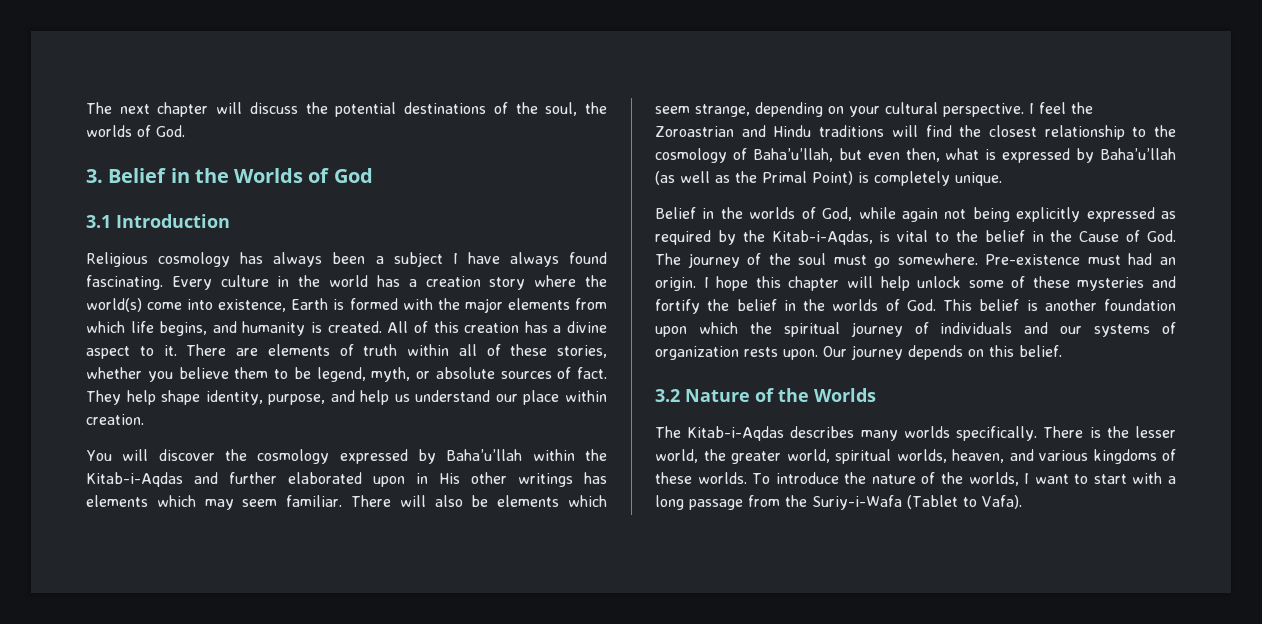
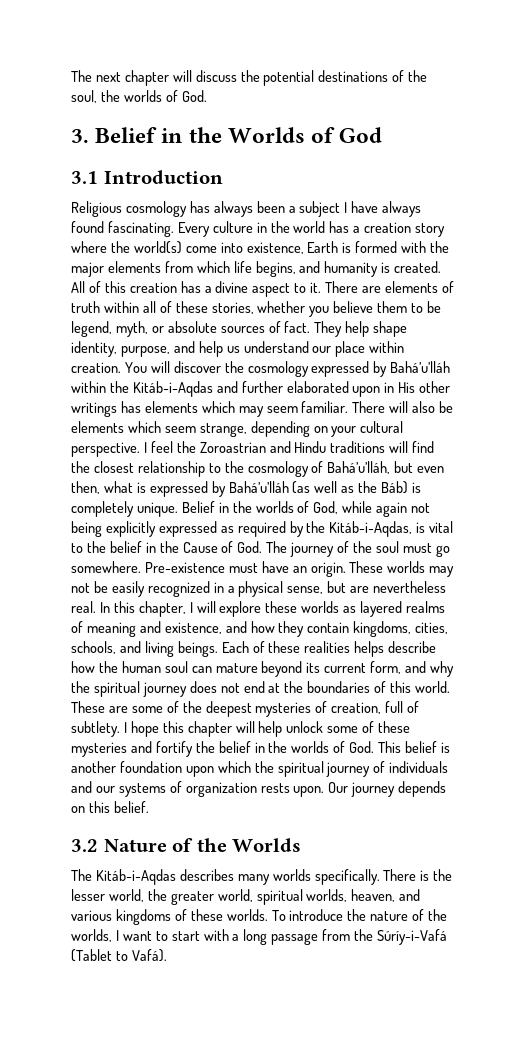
(144, 419) // -> (121, 367) none
[446,449,523,461] Baha’u’llah -> [390,361,451,373] Bahá’u’lláh
[86,472,183,487] Kitab-i-Aqdas -> [132,381,213,397] Kitáb-i-Aqdas
[752,148,833,162] Baha’u’llah, -> [327,461,391,474] Bahá’u’lláh,
[1100,148,1176,160] Baha’u’llah -> [228,481,289,493] Bahá’u’lláh
[762,171,853,185] Primal Point) -> [381,481,409,494] Báb)
(1002, 179) // -> (178, 509) none
[771,230,873,245] Kitab-i-Aqdas, -> [329,521,413,537] Kitáb-i-Aqdas,
[1128,253,1153,265] had -> [261,561,289,573] have
(696, 284) none -> [349,561,455,577] [71,581,447,597] [71,601,446,617] [71,621,449,637] [71,641,437,657] [71,661,455,677] [71,681,451,697] [71,701,420,717] [71,721,120,737] These worlds may not be easily recognized in a physical sense, but are nevertheless real. In this chapter, I will explore these worlds as layered realms of meaning and existence, and how they contain kingdoms, cities, schools, and living beings. Each of these realities helps describe how the human soul can mature beyond its current form, and why the spiritual journey does not end at the boundaries of this world. These are some of the deepest mysteries of creation, full of subtlety.
[687,426,785,441] Kitab-i-Aqdas -> [95,869,176,885] Kitáb-i-Aqdas
[812,495,902,510] Suriy-i-Wafa -> [377,929,448,945] Súríy-i-Vafá
[981,495,1022,509] Vafa). -> [131,949,167,962] Vafá).

